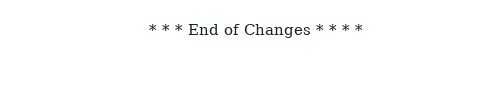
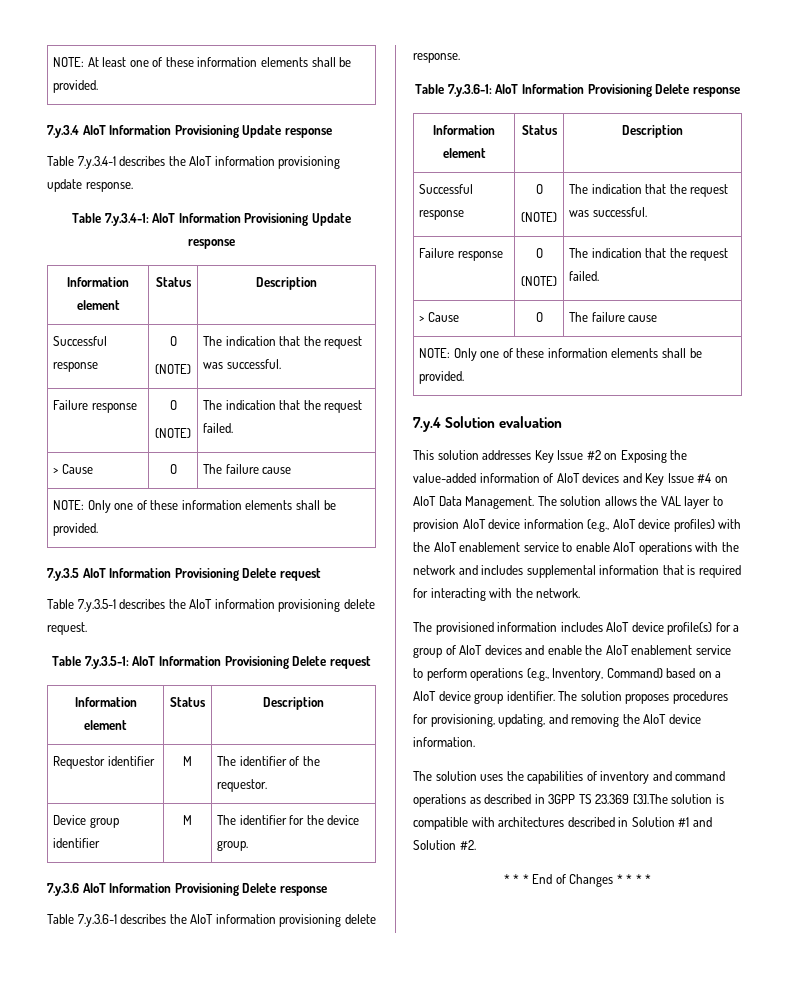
(149, 29) none -> [53,57,352,67] [53,80,99,93] [47,125,332,138] [47,156,341,169] [47,179,133,192] [72,213,351,226] [188,239,235,249] [67,277,129,287] [76,300,120,310] [155,277,192,287] [256,277,317,290] [53,336,108,346] [53,362,99,372] [169,336,177,346] [155,364,191,374] [203,336,363,349] [203,359,281,369] [53,400,137,413] [169,400,177,410] [155,428,191,438] [203,400,363,413] [203,423,234,433] [53,464,93,474] [169,464,177,474] [203,464,292,474] [53,500,336,513] [53,523,99,536] [47,568,321,581] [47,599,375,612] [47,622,87,635] [52,656,371,669] [74,697,137,707] [84,720,127,730] [170,697,206,707] [263,697,324,710] [53,756,155,769] [183,756,192,766] [217,756,320,766] [217,779,268,792] [53,815,119,828] [53,838,101,848] [183,815,192,825] [217,815,360,825] [217,840,249,851] [47,883,327,896] [47,914,376,927] [413,53,460,63] [415,84,740,97] [433,125,495,135] [442,148,486,158] [521,125,558,135] [622,125,683,138] [419,184,474,194] [419,210,465,220] [535,184,543,194] [521,212,557,222] [569,184,729,197] [569,207,647,217] [419,248,503,261] [535,248,543,258] [521,276,557,286] [569,248,729,261] [569,271,600,281] [419,312,459,322] [535,312,543,322] [569,312,658,322] [419,348,702,361] [419,371,465,384] [413,416,563,432] [413,450,688,463] [413,473,728,486] [413,496,723,509] [413,519,742,532] [413,542,739,555] [413,565,741,578] [413,588,581,601] [413,622,740,635] [413,645,731,658] [413,668,722,681] [413,691,728,704] [413,714,701,727] [413,737,475,747] [413,771,726,784] [413,794,724,807] [413,817,712,830] [413,840,476,850] NOTE: At least one of these information elements shall be provided. // 7.y.3.4 AIoT Information Provisioning Update response // Table 7.y.3.4-1 describes the AIoT information provisioning update response. // Table 7.y.3.4-1: AIoT Information Provisioning Update response // Information element | Status | Description // Successful response | O // (NOTE) | The indication that the request was successful. // Failure response | O // (NOTE) | The indication that the request failed. // > Cause | O | The failure cause // NOTE: Only one of these information elements shall be provided. // 7.y.3.5 AIoT Information Provisioning Delete request // Table 7.y.3.5-1 describes the AIoT information provisioning delete request. // Table 7.y.3.5-1: AIoT Information Provisioning Delete request // Information element | Status | Description // Requestor identifier | M | The identifier of the requestor. // Device group identifier | M | The identifier for the device group. // 7.y.3.6 AIoT Information Provisioning Delete response // Table 7.y.3.6-1 describes the AIoT information provisioning delete response. // Table 7.y.3.6-1: AIoT Information Provisioning Delete response // Information element | Status | Description // Successful response | O // (NOTE) | The indication that the request was successful. // Failure response | O // (NOTE) | The indication that the request failed. // > Cause | O | The failure cause // NOTE: Only one of these information elements shall be provided. // 7.y.4 Solution evaluation // This solution addresses Key Issue #2 on Exposing the value-added information of AIoT devices and Key Issue #4 on AIoT Data Management. The solution allows the VAL layer to provision AIoT device information (e.g., AIoT device profiles) with the AIoT enablement service to enable AIoT operations with the network and includes supplemental information that is required for interacting with the network. // The provisioned information includes AIoT device profile(s) for a group of AIoT devices and enable the AIoT enablement service to perform operations (e.g., Inventory, Command) based on a AIoT device group identifier. The solution proposes procedures for provisioning, updating, and removing the AIoT device information. // The solution uses the capabilities of inventory and command operations as described in 3GPP TS 23.369 [3].The solution is compatible with architectures described in Solution #1 and Solution #2. //

